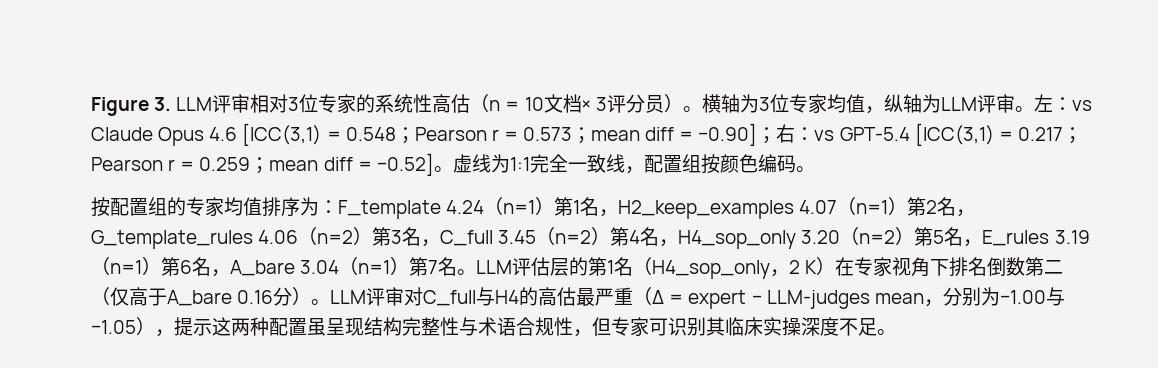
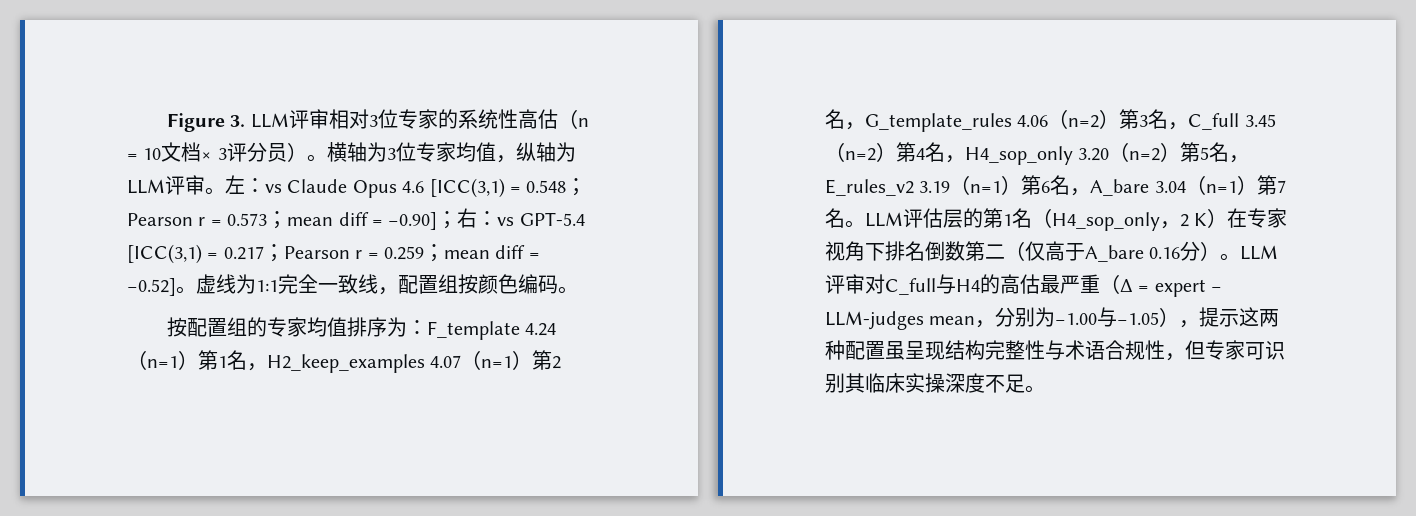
[982,230,1050,246] E_rules -> [825,179,914,196] E_rules_v2

